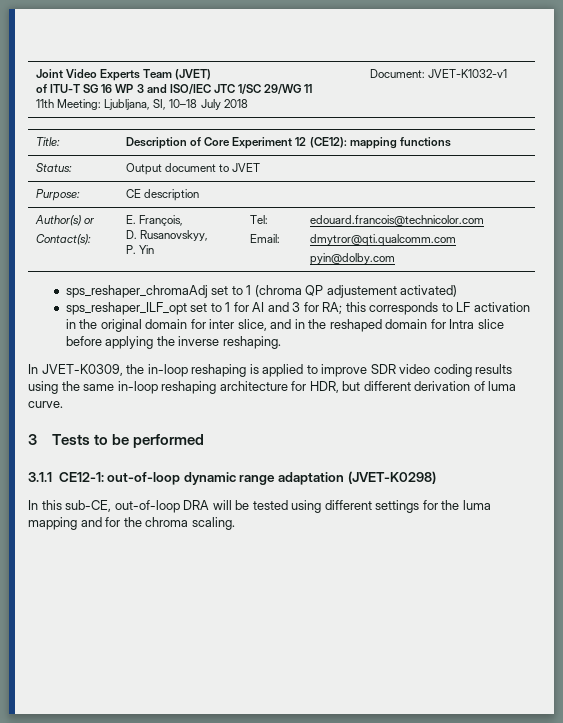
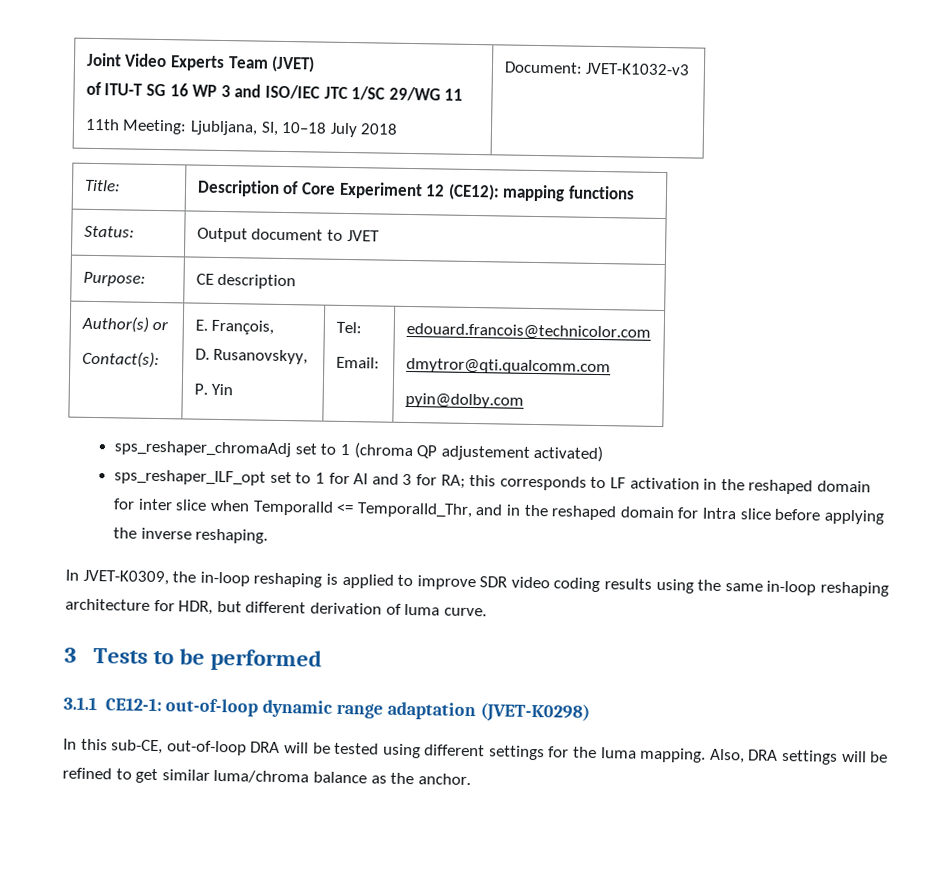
[428,69,508,78] JVET-K1032-v1 -> [585,62,691,76] JVET-K1032-v3
[100,319,142,332] original -> [748,479,814,495] reshaped
[237,319,267,331] slice, -> [175,499,473,519] slice when TemporalId <= TemporalId_Thr,
[28,517,235,530] mapping and for the chroma scaling. -> [639,747,889,765] [62,767,471,786] mapping. Also, DRA settings will be refined to get similar luma/chroma balance as the anchor.

